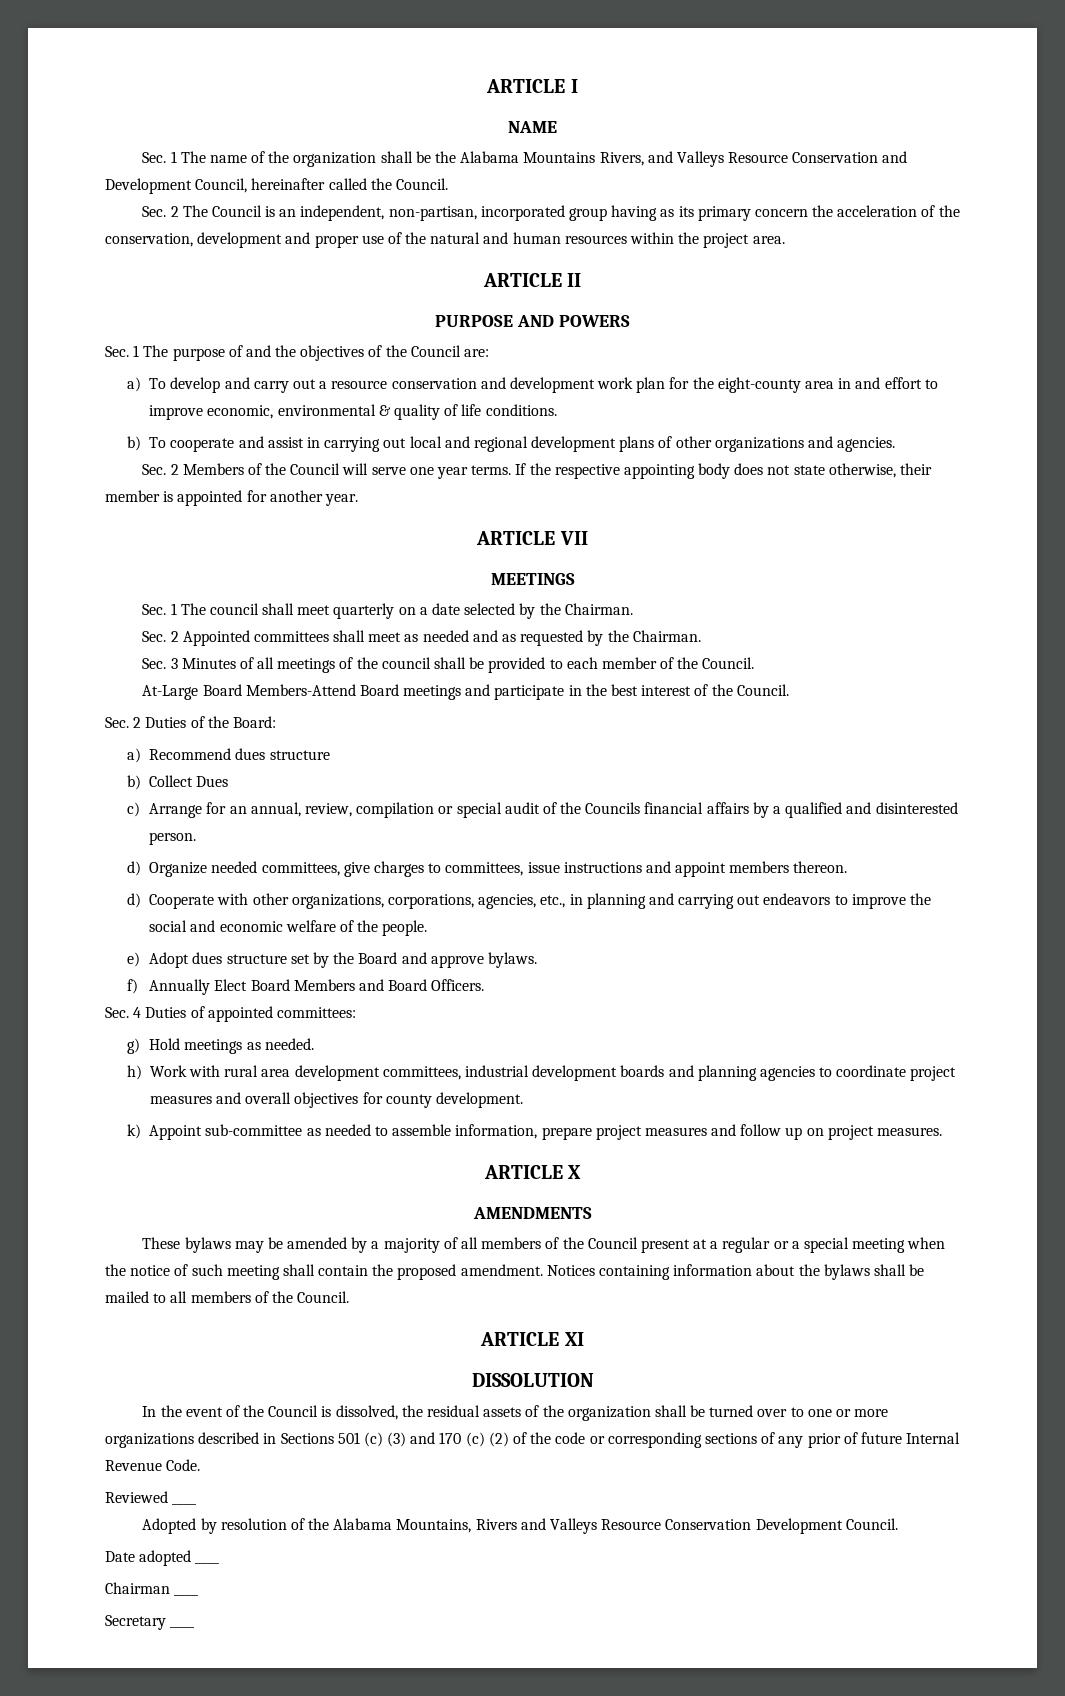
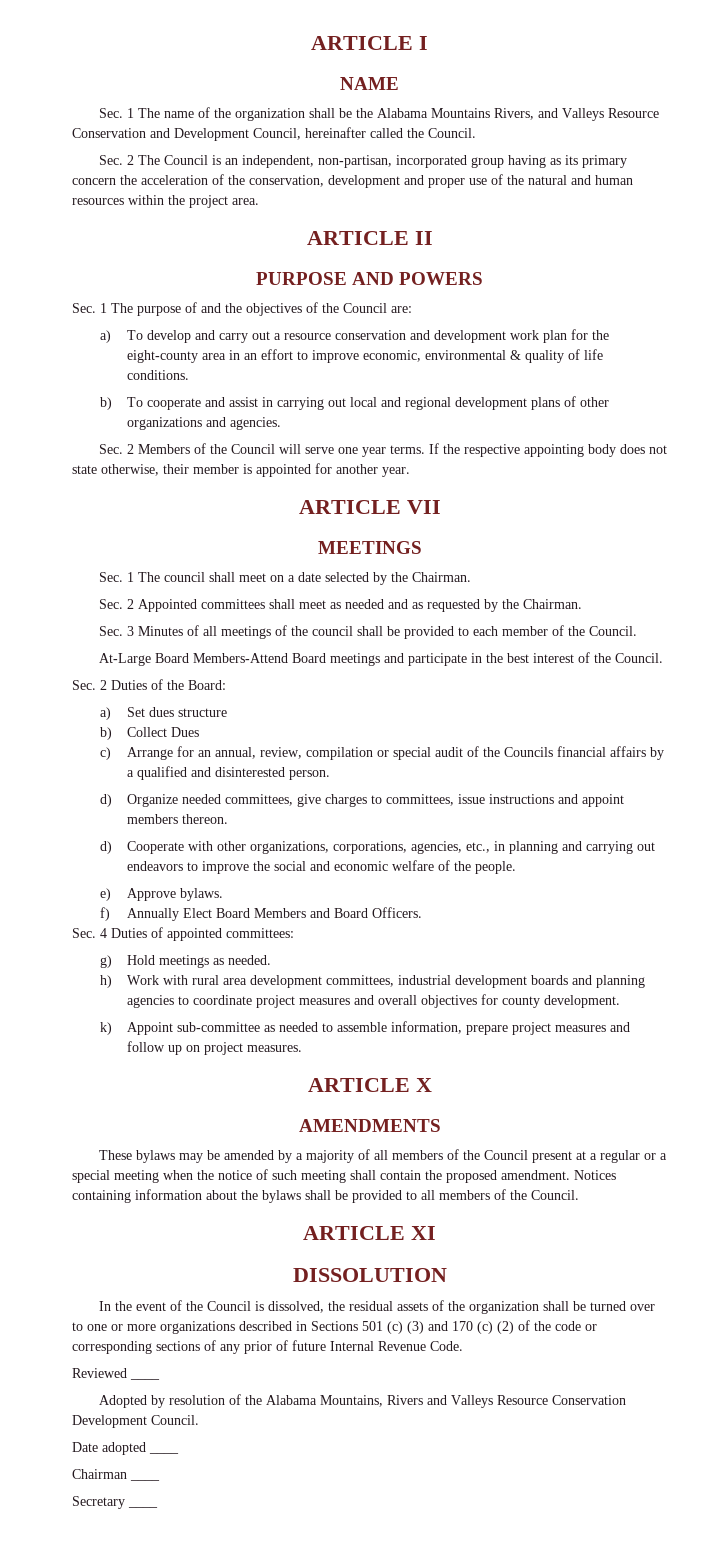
[855,377,881,389] and -> [244,353,258,360] an
[333,603,395,619] quarterly -> (266, 577) none
[149,748,232,760] Recommend -> [127,707,146,717] Set
[149,952,484,968] Adopt dues structure set by the Board and approve -> [127,888,177,901] Approve
[105,1291,149,1303] mailed -> [352,1190,402,1203] provided

